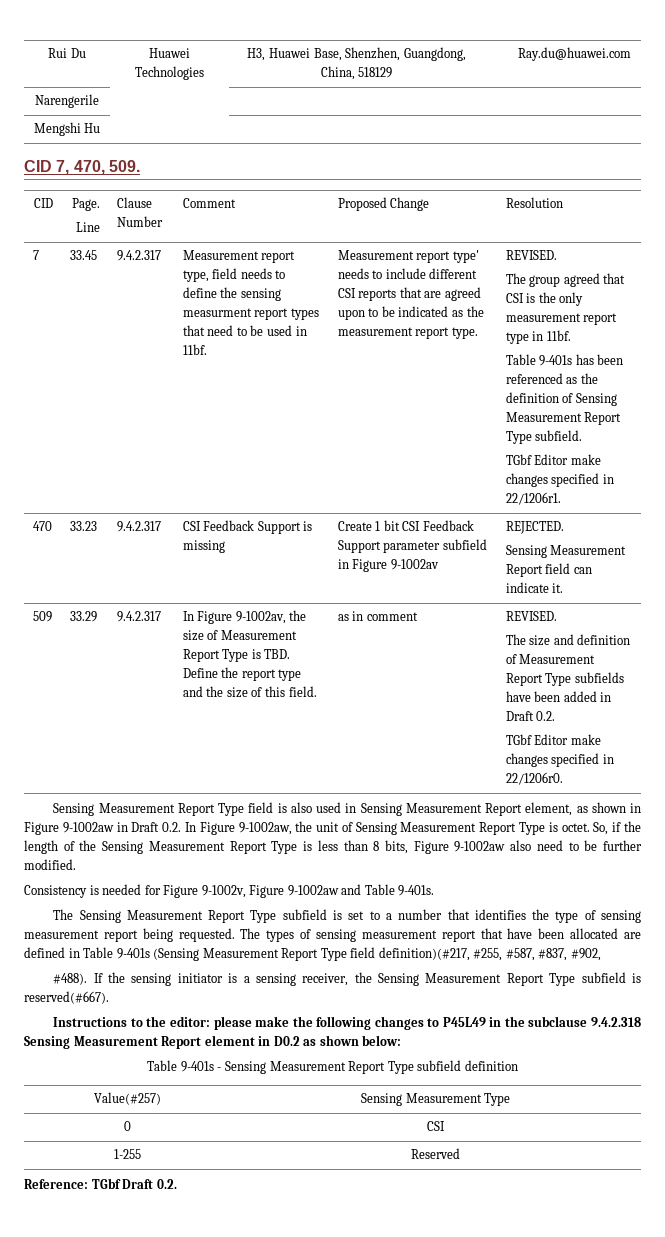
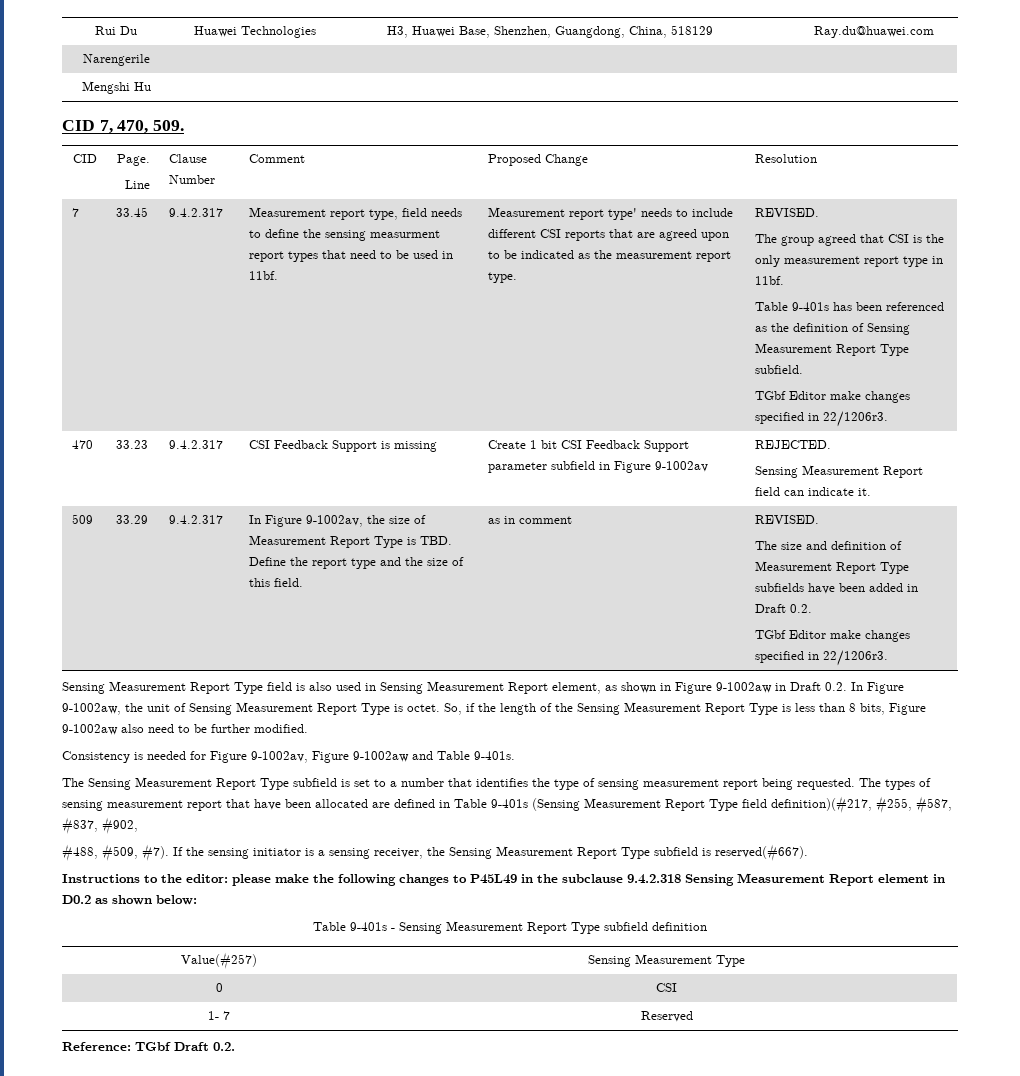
[505,492,561,505] 22/1206r1. -> [822,411,888,427] 22/1206r3.
[505,772,563,785] 22/1206r0. -> [822,650,888,666] 22/1206r3.
[201,885,246,898] 9-1002v, -> [251,751,308,763] 9-1002av,
[53,973,88,985] #488). -> [62,844,169,861] #488, #509, #7).
[114,1149,141,1159] 1-255 -> [208,1011,230,1020] 1- 7

